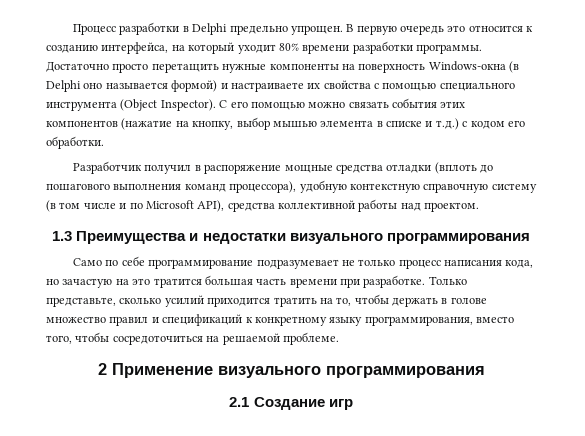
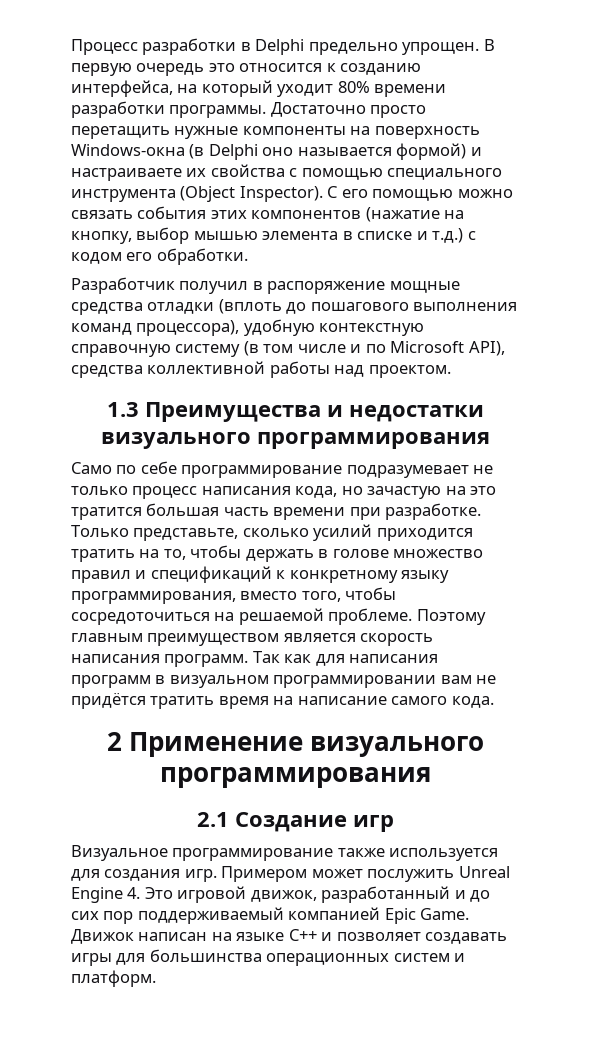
(339, 338) none -> [416,609,486,625] [71,633,434,646] [71,651,439,667] [71,675,497,688] [71,692,494,709] Поэтому главным преимуществом является скорость написания программ. Так как для написания программ в визуальном программировании вам не придётся тратить время на написание самого кода.
(353, 404) none -> [71,845,499,861] [71,866,510,882] [71,886,491,903] [71,907,470,924] [71,929,508,944] [71,949,466,966] [71,970,156,987] // Визуальное программирование также используется для создания игр. Примером может послужить Unreal Engine 4. Это игровой движок, разработанный и до сих пор поддерживаемый компанией Epic Game. Движок написан на языке C++ и позволяет создавать игры для большинства операционных систем и платформ.

